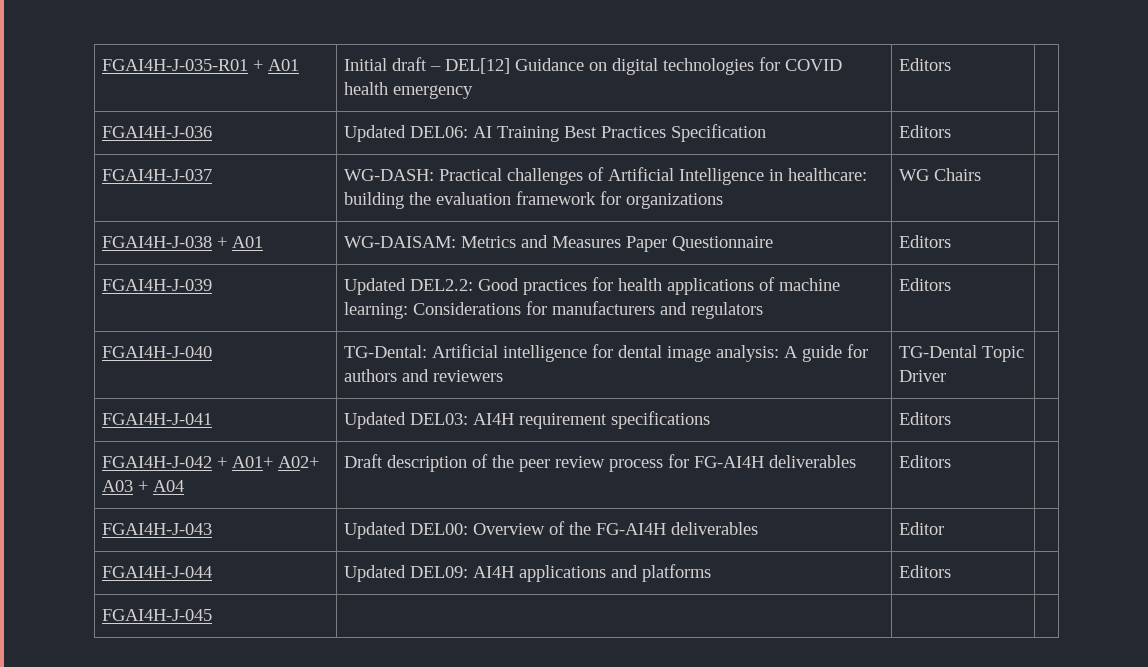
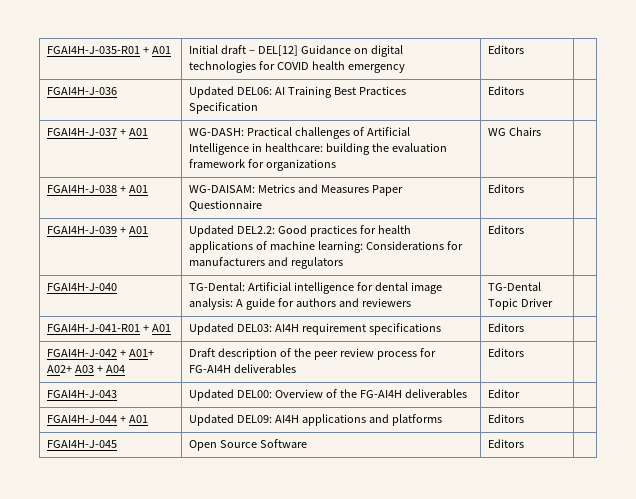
(212, 175) none -> [120,128,149,136] + A01
(212, 285) none -> [120,226,149,234] + A01
[101,413,212,425] FGAI4H-J-041 -> [47,324,172,332] FGAI4H-J-041-R01 + A01
(212, 572) none -> [120,415,149,423] + A01
(212, 615) | -> [189,439,308,451] [488,439,525,448] Open Source Software | Editors

